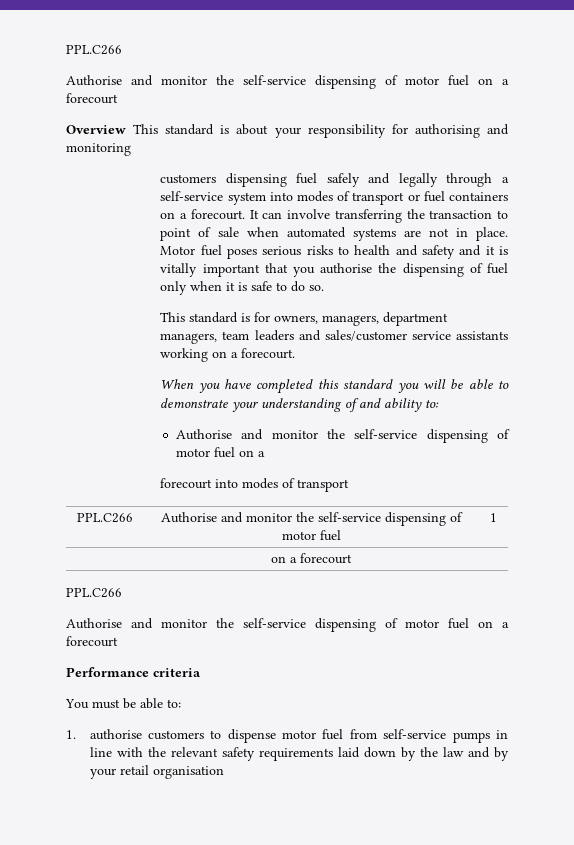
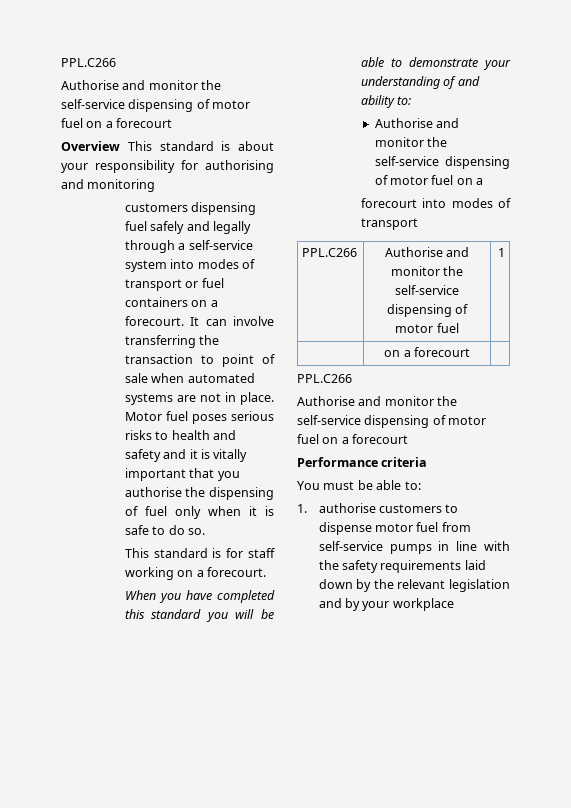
[274,312,449,326] [160,330,508,344] owners, managers, department managers, team leaders and sales/customer service assistants -> [248,548,275,558] staff
[170,747,218,757] relevant -> (339, 565) none
[442,747,464,757] law -> [397,579,510,592] relevant legislation
[119,765,224,779] retail organisation -> [392,598,454,611] workplace

